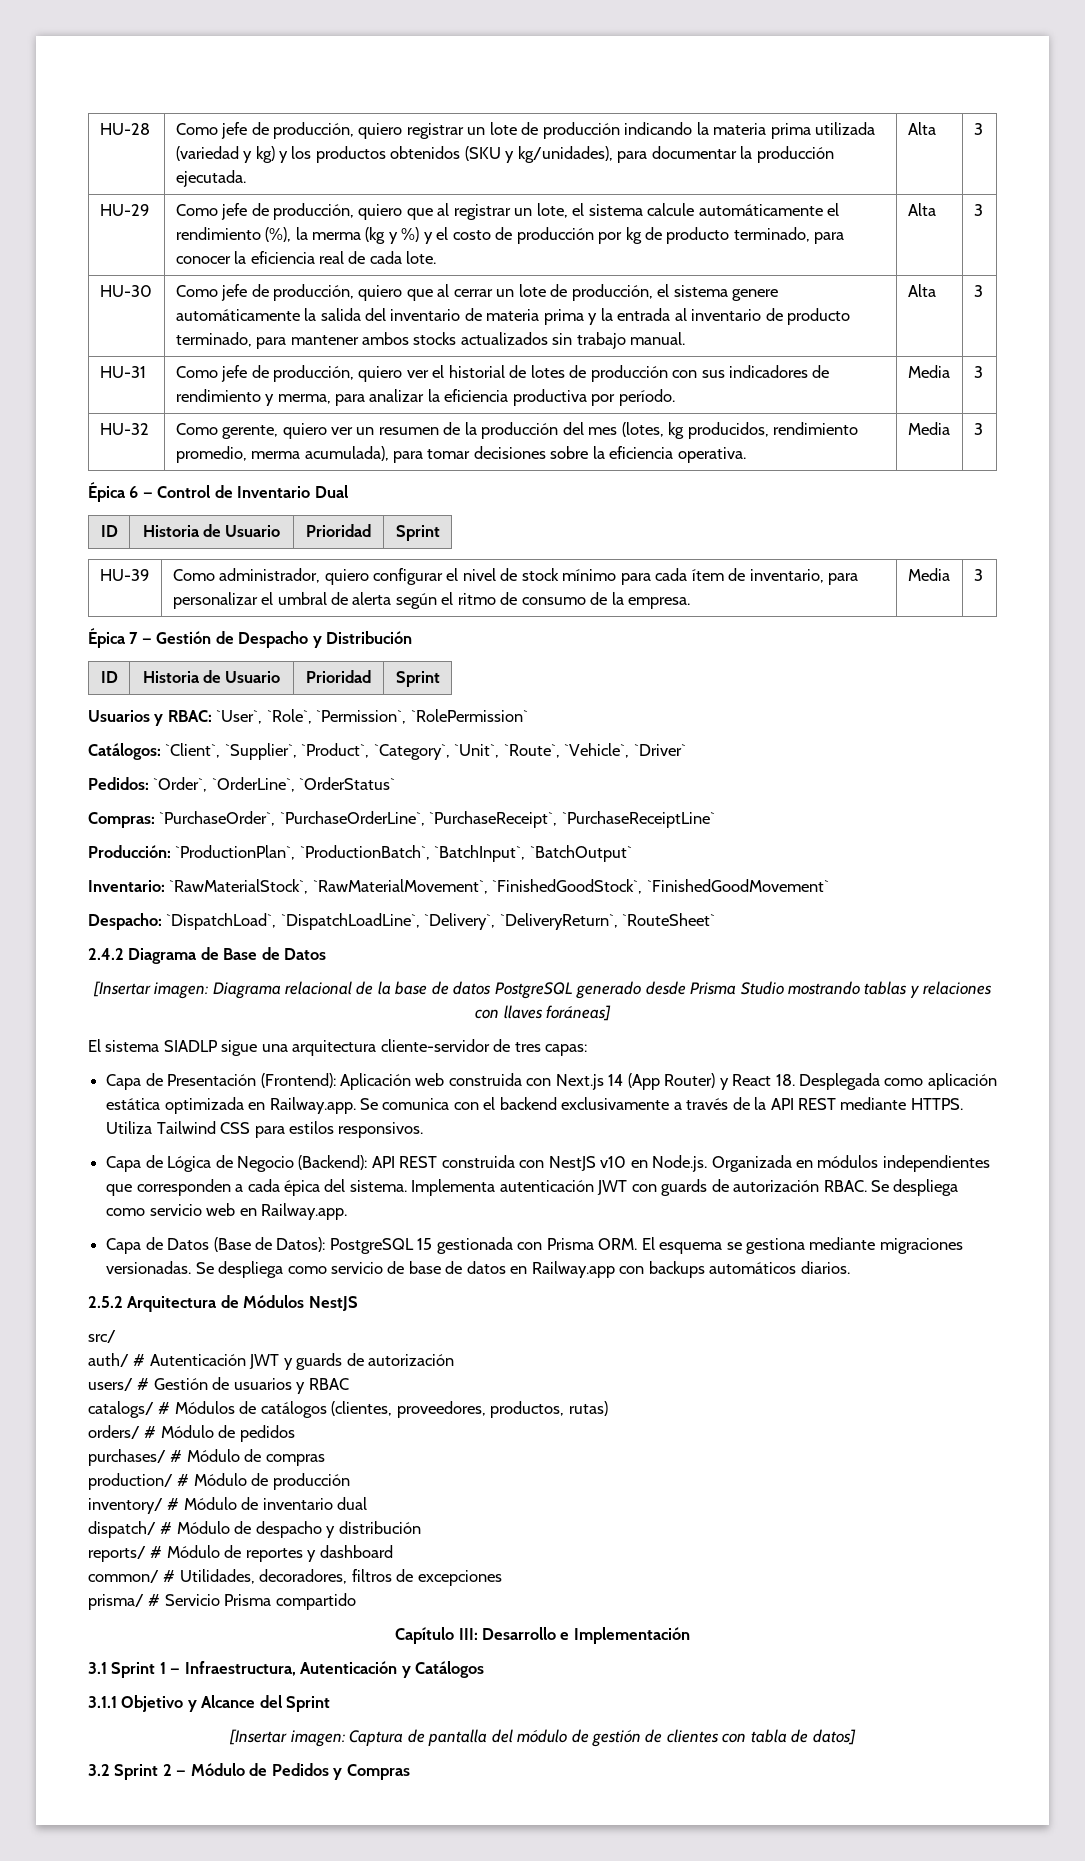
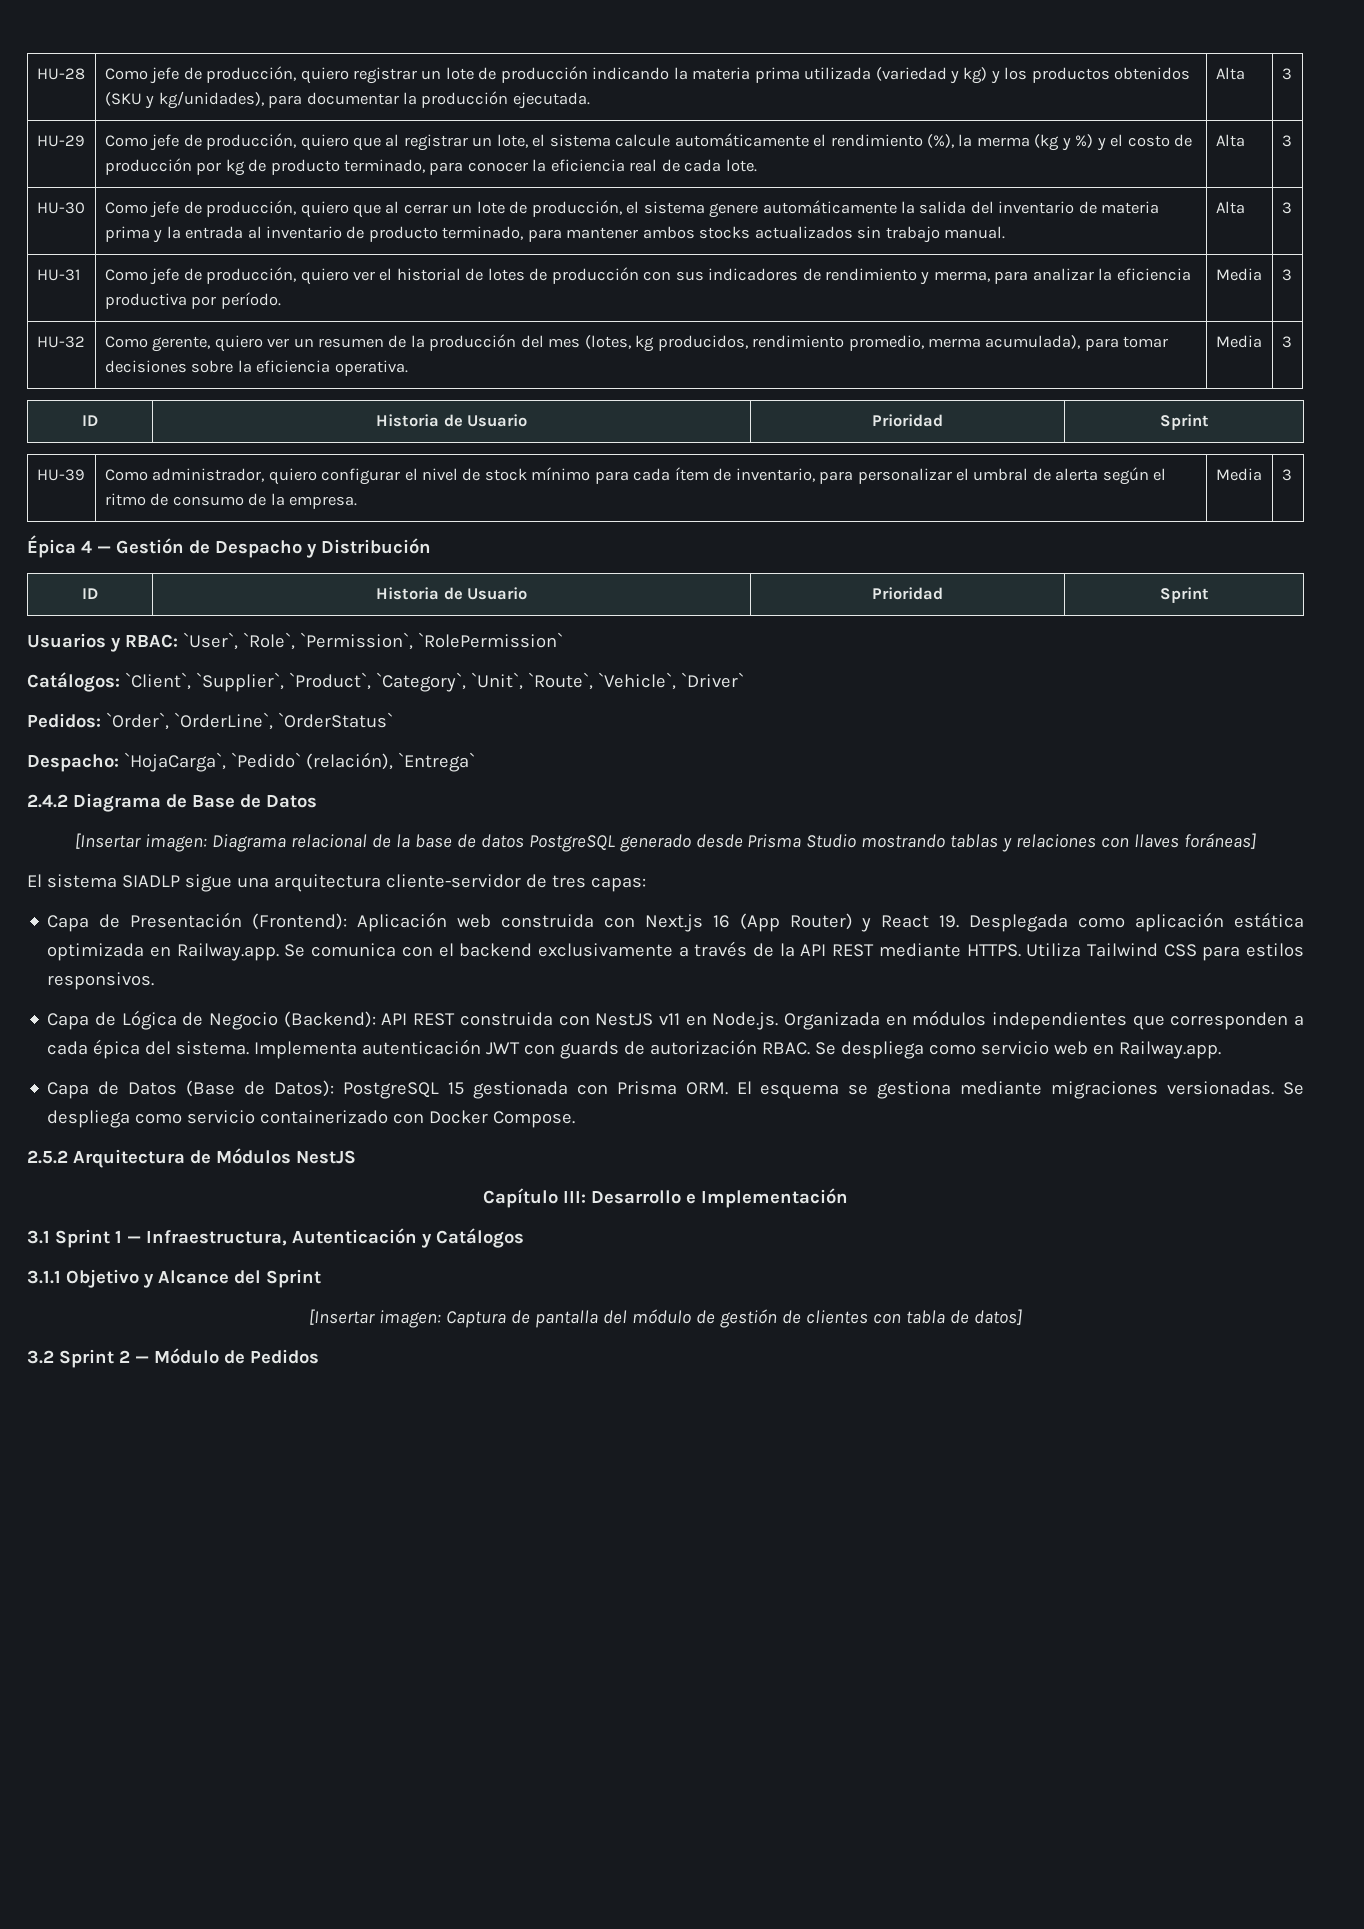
[88,482,348,502] // Épica 6 — Control de Inventario Dual -> (1292, 342) none
[129,632,139,644] 7 -> [80,540,92,553] 4
[88,811,715,828] [88,845,632,862] [88,879,829,894] [88,913,716,930] Compras: `PurchaseOrder`, `PurchaseOrderLine`, `PurchaseReceipt`, `PurchaseReceiptLine` // Producción: `ProductionPlan`, `ProductionBatch`, `BatchInput`, `BatchOutput` // Inventario: `RawMaterialStock`, `RawMaterialMovement`, `FinishedGoodStock`, `FinishedGoodMovement` // Despacho: `DispatchLoad`, `DispatchLoadLine`, `Delivery`, `DeliveryReturn`, `RouteSheet` -> [27,752,475,772] Despacho: `HojaCarga`, `Pedido` (relación), `Entrega`
[608,1074,624,1086] 14 -> [712,915,730,928] 16
[775,1074,795,1086] 18. -> [939,915,960,928] 19.
[600,1156,627,1168] v10 -> [658,1013,680,1025] v11
[387,1261,850,1278] de base de datos en Railway.app con backups automáticos diarios. -> [260,1110,576,1128] containerizado con Docker Compose.
[88,1330,116,1343] [88,1353,455,1370] [88,1377,349,1394] [88,1401,608,1418] [88,1425,295,1442] [88,1449,325,1466] [88,1473,350,1490] [88,1497,368,1514] [88,1521,421,1538] [88,1545,393,1562] [88,1569,502,1586] [88,1593,356,1610] // src/ // auth/ # Autenticación JWT y guards de autorización // users/ # Gestión de usuarios y RBAC // catalogs/ # Módulos de catálogos (clientes, proveedores, productos, rutas) // orders/ # Módulo de pedidos // purchases/ # Módulo de compras // production/ # Módulo de producción // inventory/ # Módulo de inventario dual // dispatch/ # Módulo de despacho y distribución // reports/ # Módulo de reportes y dashboard // common/ # Utilidades, decoradores, filtros de excepciones // prisma/ # Servicio Prisma compartido -> (356, 1157) none
[333,1764,410,1780] y Compras -> (319, 1356) none

